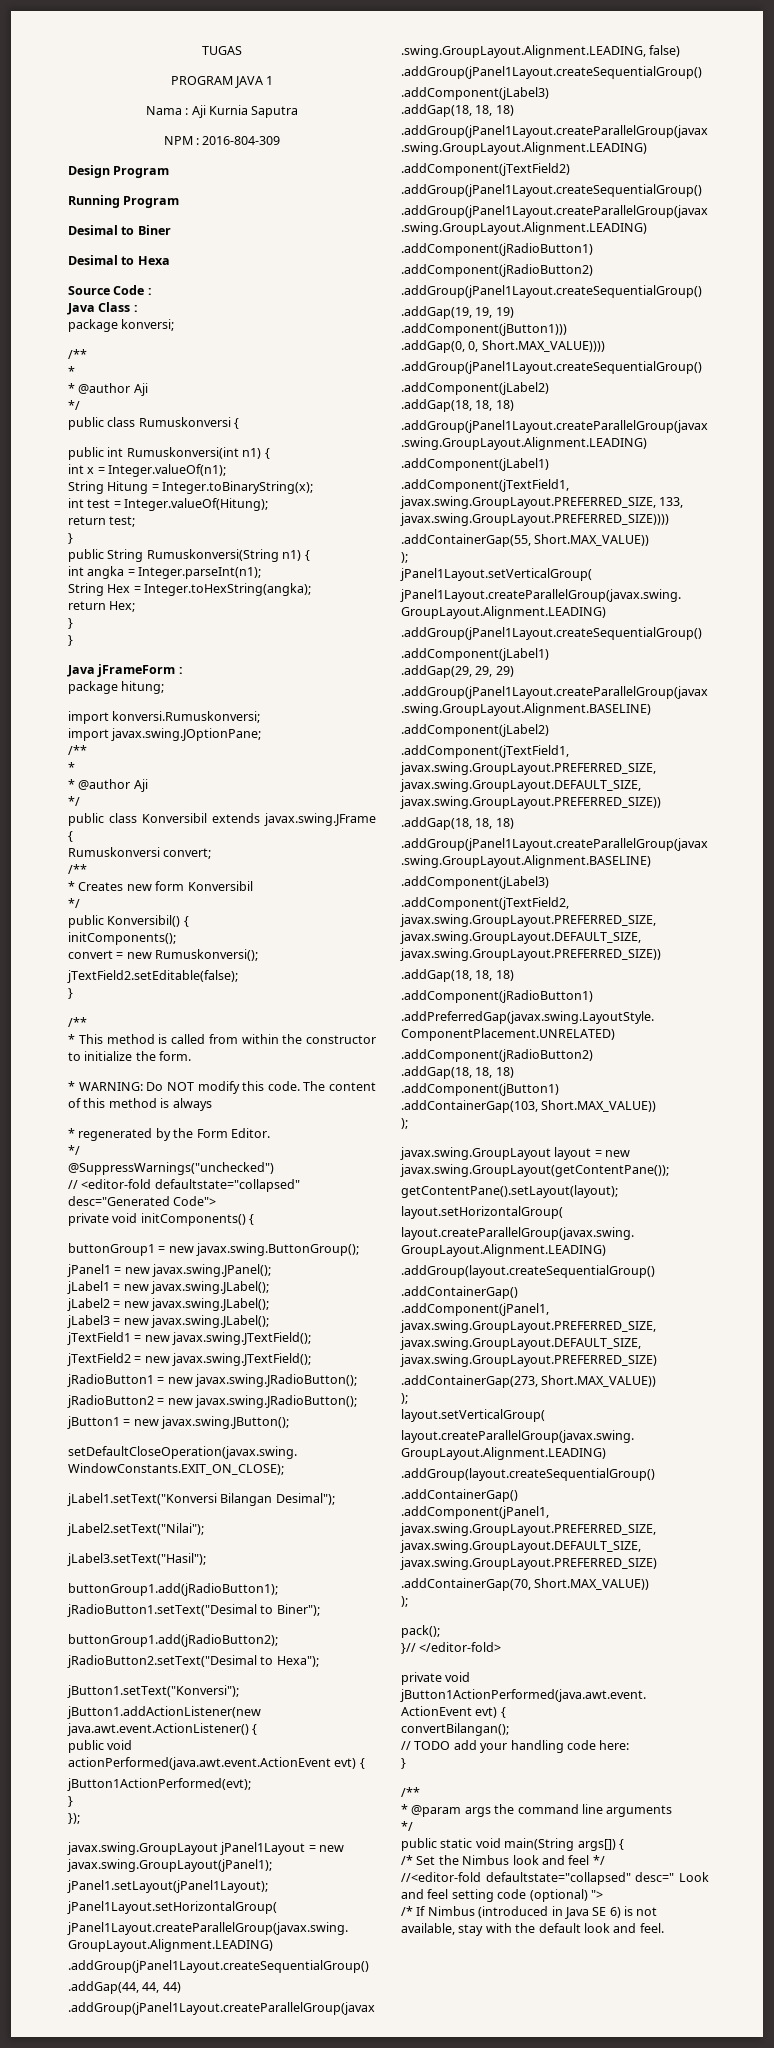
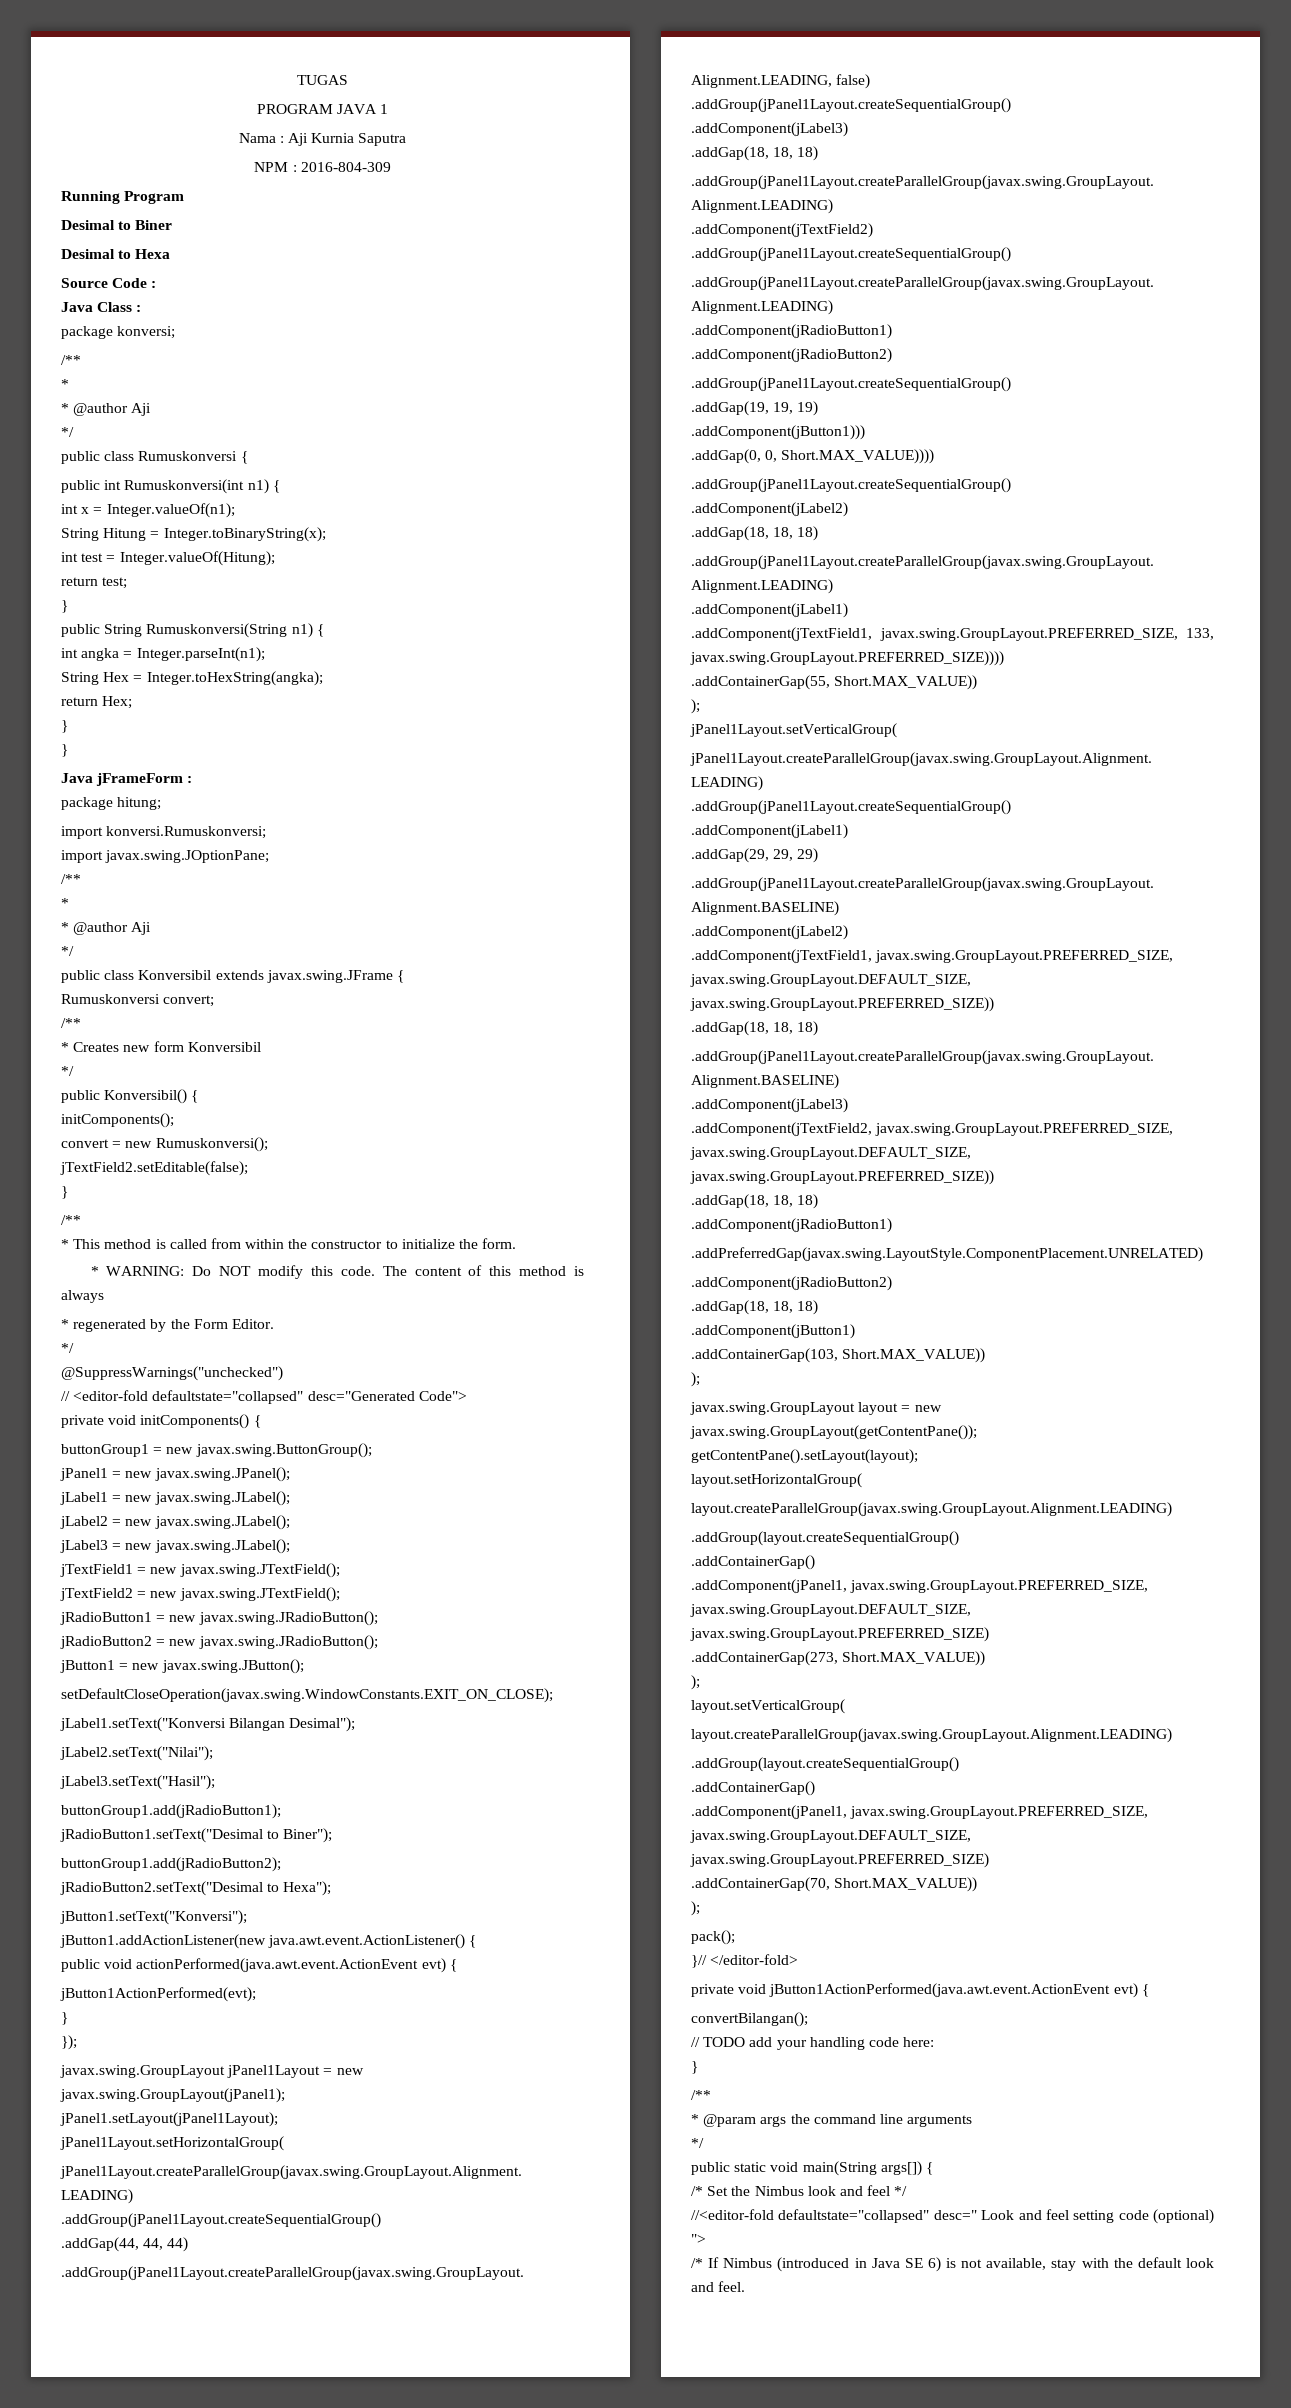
[68,165,170,178] // Design Program -> (391, 167) none

